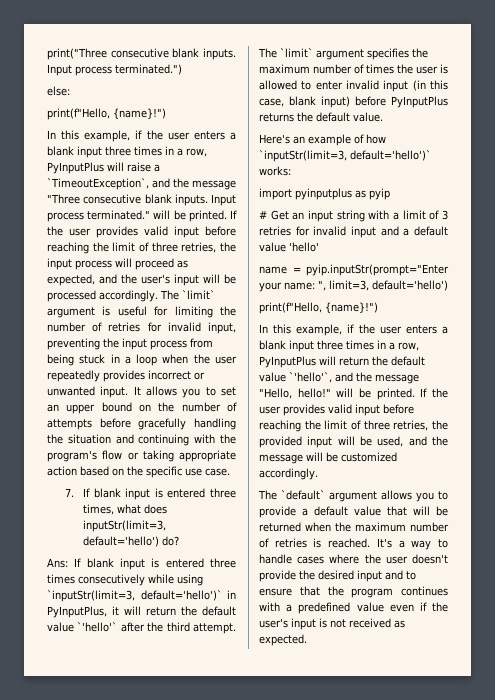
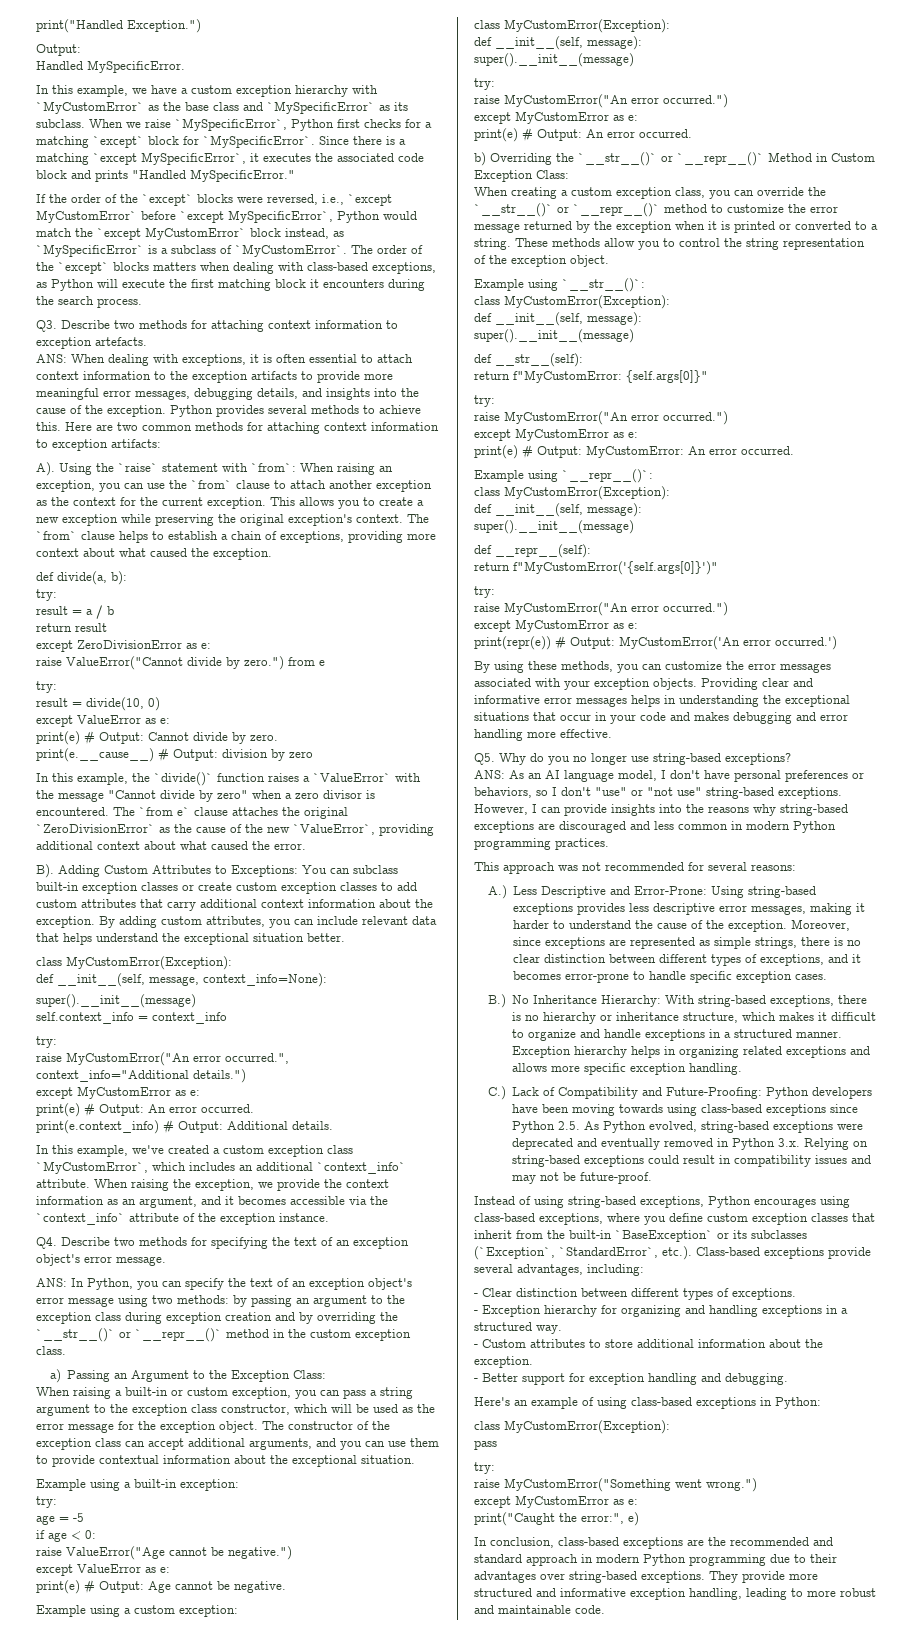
[47,48,236,60] [47,64,182,76] [47,86,70,96] [47,108,166,120] [47,130,236,142] [47,146,207,158] [47,162,160,174] [47,178,236,190] [47,194,236,206] [47,210,237,222] [47,226,236,238] [47,242,236,254] [47,258,188,270] [47,274,236,286] [47,290,215,302] [47,306,237,318] [47,322,236,334] [47,338,213,350] [47,354,237,366] [47,370,205,382] [47,386,237,398] [47,402,237,414] [47,418,236,430] [47,434,236,446] [47,450,236,462] [47,466,230,478] [64,488,237,500] [82,504,167,515] [82,520,166,532] [82,536,179,547] [47,558,236,570] [47,574,203,586] [47,590,236,602] [47,606,236,618] [47,622,237,634] [258,48,428,60] [259,64,448,74] [259,80,448,92] [259,96,448,108] [259,112,383,122] [259,134,386,146] [259,150,431,162] [259,166,291,176] [259,188,390,200] [259,210,448,222] [259,226,448,238] [259,242,319,252] [259,264,449,276] [259,280,448,292] [259,302,378,314] [259,324,448,336] [259,340,419,352] [259,356,425,368] [259,372,419,384] [259,388,448,400] [259,404,414,416] [259,420,448,432] [259,436,448,448] [259,452,397,464] [259,468,318,480] [258,490,448,502] [259,506,448,518] [259,522,449,532] [259,538,448,550] [259,554,448,564] [259,570,416,582] [259,586,448,598] [259,602,448,614] [259,618,405,630] [259,634,307,646] print("Three consecutive blank inputs. Input process terminated.") // else: // print(f"Hello, {name}!") // In this example, if the user enters a blank input three times in a row, PyInputPlus will raise a `TimeoutException`, and the message "Three consecutive blank inputs. Input process terminated." will be printed. If the user provides valid input before reaching the limit of three retries, the input process will proceed as expected, and the user's input will be processed accordingly. The `limit` argument is useful for limiting the number of retries for invalid input, preventing the input process from being stuck in a loop when the user repeatedly provides incorrect or unwanted input. It allows you to set an upper bound on the number of attempts before gracefully handling the situation and continuing with the program's flow or taking appropriate action based on the specific use case. // 7. If blank input is entered three times, what does inputStr(limit=3, default='hello') do? // Ans: If blank input is entered three times consecutively while using `inputStr(limit=3, default='hello')` in PyInputPlus, it will return the default value `'hello'` after the third attempt. The `limit` argument specifies the maximum number of times the user is allowed to enter invalid input (in this case, blank input) before PyInputPlus returns the default value. // Here's an example of how `inputStr(limit=3, default='hello')` works: // import pyinputplus as pyip // # Get an input string with a limit of 3 retries for invalid input and a default value 'hello' // name = pyip.inputStr(prompt="Enter your name: ", limit=3, default='hello') // print(f"Hello, {name}!") // In this example, if the user enters a blank input three times in a row, PyInputPlus will return the default value `'hello'`, and the message "Hello, hello!" will be printed. If the user provides valid input before reaching the limit of three retries, the provided input will be used, and the message will be customized accordingly. // The `default` argument allows you to provide a default value that will be returned when the maximum number of retries is reached. It's a way to handle cases where the user doesn't provide the desired input and to ensure that the program continues with a predefined value even if the user's input is not received as expected. -> [36,19,201,33] [36,44,81,56] [36,60,185,73] [36,85,378,97] [36,101,408,114] [36,118,432,131] [36,135,406,148] [36,152,424,165] [36,169,295,182] [36,194,392,206] [36,210,417,223] [36,227,344,240] [36,244,423,257] [36,262,436,274] [36,279,425,291] [36,296,142,308] [36,320,398,332] [36,337,147,349] [36,354,413,366] [36,371,393,383] [36,388,419,400] [36,405,421,417] [36,422,439,434] [36,439,161,451] [36,462,393,476] [36,480,432,492] [36,497,424,509] [36,514,429,526] [36,531,436,543] [36,548,272,560] [36,571,127,585] [36,589,57,601] [36,605,114,619] [36,623,107,632] [36,640,211,652] [36,656,325,670] [36,681,57,693] [36,697,160,711] [36,715,170,727] [36,731,278,745] [36,748,313,762] [36,772,421,786] [36,790,375,802] [36,807,348,819] [36,824,434,836] [36,841,306,850] [36,864,398,878] [36,882,417,894] [36,899,433,911] [36,916,437,928] [36,933,345,945] [36,956,232,970] [36,973,327,987] [36,994,196,1008] [36,1012,227,1024] [36,1036,57,1048] [36,1052,289,1066] [36,1069,246,1083] [36,1086,200,1099] [36,1103,254,1117] [36,1120,333,1134] [36,1145,353,1157] [36,1161,406,1174] [36,1179,389,1191] [36,1196,388,1208] [36,1213,329,1225] [36,1237,409,1249] [36,1254,166,1266] [36,1278,412,1290] [36,1295,405,1307] [36,1312,398,1324] [36,1328,411,1342] [36,1346,66,1355] [49,1369,327,1383] [36,1387,413,1399] [36,1404,435,1416] [36,1421,390,1433] [36,1438,439,1450] [36,1455,415,1467] [36,1479,239,1491] [36,1496,57,1508] [36,1513,84,1525] [36,1530,96,1542] [36,1546,292,1560] [36,1564,170,1576] [36,1580,286,1594] [36,1605,238,1617] [474,19,670,33] [474,36,642,50] [474,53,634,67] [474,78,495,90] [474,94,728,108] [474,111,638,124] [474,128,692,142] [474,152,875,166] [474,170,569,182] [474,187,826,199] [474,203,838,217] [474,221,878,233] [474,238,865,250] [474,255,609,267] [474,278,645,292] [474,295,670,309] [474,312,642,326] [474,329,634,343] [474,353,583,367] [474,370,708,383] [474,395,495,407] [474,411,728,425] [474,428,638,441] [474,445,794,459] [474,469,653,483] [474,486,670,500] [474,503,642,517] [474,520,634,534] [474,544,591,558] [474,561,718,575] [474,586,495,598] [474,602,728,616] [474,619,638,632] [474,636,837,650] [474,661,831,673] [474,678,813,690] [474,695,850,707] [474,712,848,724] [474,729,612,741] [474,753,791,765] [474,770,864,782] [474,787,842,799] [474,804,848,816] [474,821,836,833] [474,838,609,850] [474,862,796,874] [487,885,817,899] [513,903,866,915] [513,919,851,932] [513,937,862,949] [513,954,862,966] [513,971,828,983] [487,994,868,1008] [512,1012,877,1024] [512,1029,843,1041] [512,1046,871,1058] [512,1063,743,1075] [487,1086,873,1100] [512,1104,859,1116] [512,1121,864,1133] [512,1138,869,1150] [512,1155,872,1167] [512,1172,653,1184] [474,1196,850,1208] [474,1213,875,1225] [474,1230,807,1242] [474,1246,871,1260] [474,1264,644,1276] [474,1288,796,1300] [474,1305,848,1317] [474,1322,562,1334] [474,1339,823,1348] [474,1356,533,1368] [474,1373,788,1385] [474,1397,821,1409] [474,1420,670,1434] [474,1440,497,1450] [474,1462,495,1474] [474,1478,757,1492] [474,1495,638,1508] [474,1512,639,1526] [474,1537,833,1549] [474,1554,837,1566] [474,1571,818,1583] [474,1588,876,1600] [474,1605,605,1614] print("Handled Exception.") // Output: // Handled MySpecificError. // In this example, we have a custom exception hierarchy with `MyCustomError` as the base class and `MySpecificError` as its subclass. When we raise `MySpecificError`, Python first checks for a matching `except` block for `MySpecificError`. Since there is a matching `except MySpecificError`, it executes the associated code block and prints "Handled MySpecificError." // If the order of the `except` blocks were reversed, i.e., `except MyCustomError` before `except MySpecificError`, Python would match the `except MyCustomError` block instead, as `MySpecificError` is a subclass of `MyCustomError`. The order of the `except` blocks matters when dealing with class-based exceptions, as Python will execute the first matching block it encounters during the search process. // Q3. Describe two methods for attaching context information to exception artefacts. // ANS: When dealing with exceptions, it is often essential to attach context information to the exception artifacts to provide more meaningful error messages, debugging details, and insights into the cause of the exception. Python provides several methods to achieve this. Here are two common methods for attaching context information to exception artifacts: // A). Using the `raise` statement with `from`: When raising an exception, you can use the `from` clause to attach another exception as the context for the current exception. This allows you to create a new exception while preserving the original exception's context. The `from` clause helps to establish a chain of exceptions, providing more context about what caused the exception. // def divide(a, b): // try: // result = a / b // return result // except ZeroDivisionError as e: // raise ValueError("Cannot divide by zero.") from e // try: // result = divide(10, 0) // except ValueError as e: // print(e) # Output: Cannot divide by zero. // print(e.__cause__) # Output: division by zero // In this example, the `divide()` function raises a `ValueError` with the message "Cannot divide by zero" when a zero divisor is encountered. The `from e` clause attaches the original `ZeroDivisionError` as the cause of the new `ValueError`, providing additional context about what caused the error. // B). Adding Custom Attributes to Exceptions: You can subclass built-in exception classes or create custom exception classes to add custom attributes that carry additional context information about the exception. By adding custom attributes, you can include relevant data that helps understand the exceptional situation better. // class MyCustomError(Exception): // def __init__(self, message, context_info=None): // super().__init__(message) // self.context_info = context_info // try: // raise MyCustomError("An error occurred.", context_info="Additional details.") // except MyCustomError as e: // print(e) # Output: An error occurred. // print(e.context_info) # Output: Additional details. // In this example, we've created a custom exception class `MyCustomError`, which includes an additional `context_info` attribute. When raising the exception, we provide the context information as an argument, and it becomes accessible via the `context_info` attribute of the exception instance. // Q4. Describe two methods for specifying the text of an exception object's error message. // ANS: In Python, you can specify the text of an exception object's error message using two methods: by passing an argument to the exception class during exception creation and by overriding the `__str__()` or `__repr__()` method in the custom exception class. // a) Passing an Argument to the Exception Class: // When raising a built-in or custom exception, you can pass a string argument to the exception class constructor, which will be used as the error message for the exception object. The constructor of the exception class can accept additional arguments, and you can use them to provide contextual information about the exceptional situation. // Example using a built-in exception: // try: // age = -5 // if age < 0: // raise ValueError("Age cannot be negative.") // except ValueError as e: // print(e) # Output: Age cannot be negative. // Example using a custom exception: // class MyCustomError(Exception): // def __init__(self, message): // super().__init__(message) // try: // raise MyCustomError("An error occurred.") // except MyCustomError as e: // print(e) # Output: An error occurred. // b) Overriding the `__str__()` or `__repr__()` Method in Custom Exception Class: // When creating a custom exception class, you can override the `__str__()` or `__repr__()` method to customize the error message returned by the exception when it is printed or converted to a string. These methods allow you to control the string representation of the exception object. // Example using `__str__()`: // class MyCustomError(Exception): // def __init__(self, message): // super().__init__(message) // def __str__(self): // return f"MyCustomError: {self.args[0]}" // try: // raise MyCustomError("An error occurred.") // except MyCustomError as e: // print(e) # Output: MyCustomError: An error occurred. // Example using `__repr__()`: // class MyCustomError(Exception): // def __init__(self, message): // super().__init__(message) // def __repr__(self): // return f"MyCustomError('{self.args[0]}')" // try: // raise MyCustomError("An error occurred.") // except MyCustomError as e: // print(repr(e)) # Output: MyCustomError('An error occurred.') // By using these methods, you can customize the error messages associated with your exception objects. Providing clear and informative error messages helps in understanding the exceptional situations that occur in your code and makes debugging and error handling more effective. // Q5. Why do you no longer use string-based exceptions? // ANS: As an AI language model, I don't have personal preferences or behaviors, so I don't "use" or "not use" string-based exceptions. However, I can provide insights into the reasons why string-based exceptions are discouraged and less common in modern Python programming practices. // This approach was not recommended for several reasons: // A.) Less Descriptive and Error-Prone: Using string-based exceptions provides less descriptive error messages, making it harder to understand the cause of the exception. Moreover, since exceptions are represented as simple strings, there is no clear distinction between different types of exceptions, and it becomes error-prone to handle specific exception cases. // B.) No Inheritance Hierarchy: With string-based exceptions, there is no hierarchy or inheritance structure, which makes it difficult to organize and handle exceptions in a structured manner. Exception hierarchy helps in organizing related exceptions and allows more specific exception handling. // C.) Lack of Compatibility and Future-Proofing: Python developers have been moving towards using class-based exceptions since Python 2.5. As Python evolved, string-based exceptions were deprecated and eventually removed in Python 3.x. Relying on string-based exceptions could result in compatibility issues and may not be future-proof. // Instead of using string-based exceptions, Python encourages using class-based exceptions, where you define custom exception classes that inherit from the built-in `BaseException` or its subclasses (`Exception`, `StandardError`, etc.). Class-based exceptions provide several advantages, including: // - Clear distinction between different types of exceptions. // - Exception hierarchy for organizing and handling exceptions in a structured way. // - Custom attributes to store additional information about the exception. // - Better support for exception handling and debugging. // Here's an example of using class-based exceptions in Python: // class MyCustomError(Exception): // pass // try: // raise MyCustomError("Something went wrong.") // except MyCustomError as e: // print("Caught the error:", e) // In conclusion, class-based exceptions are the recommended and standard approach in modern Python programming due to their advantages over string-based exceptions. They provide more structured and informative exception handling, leading to more robust and maintainable code.

